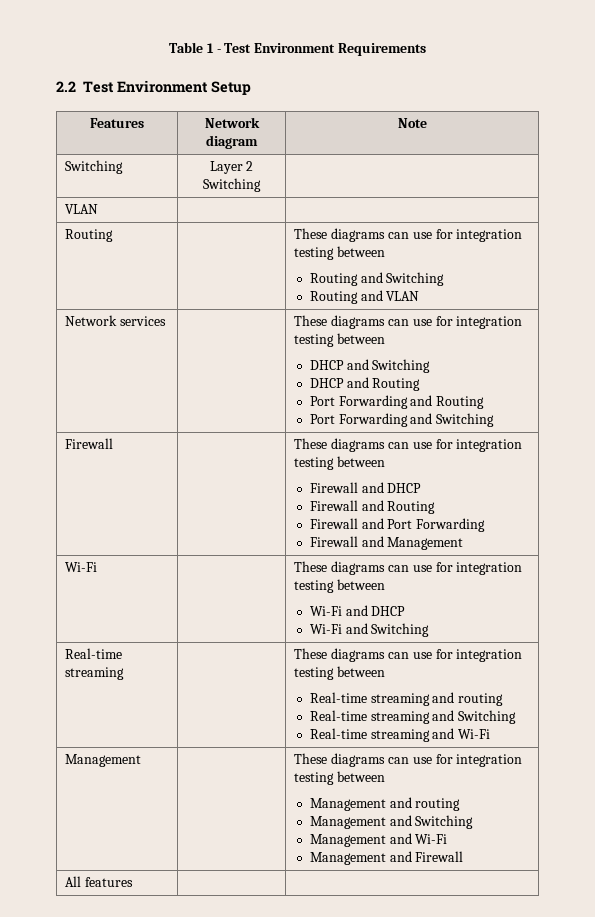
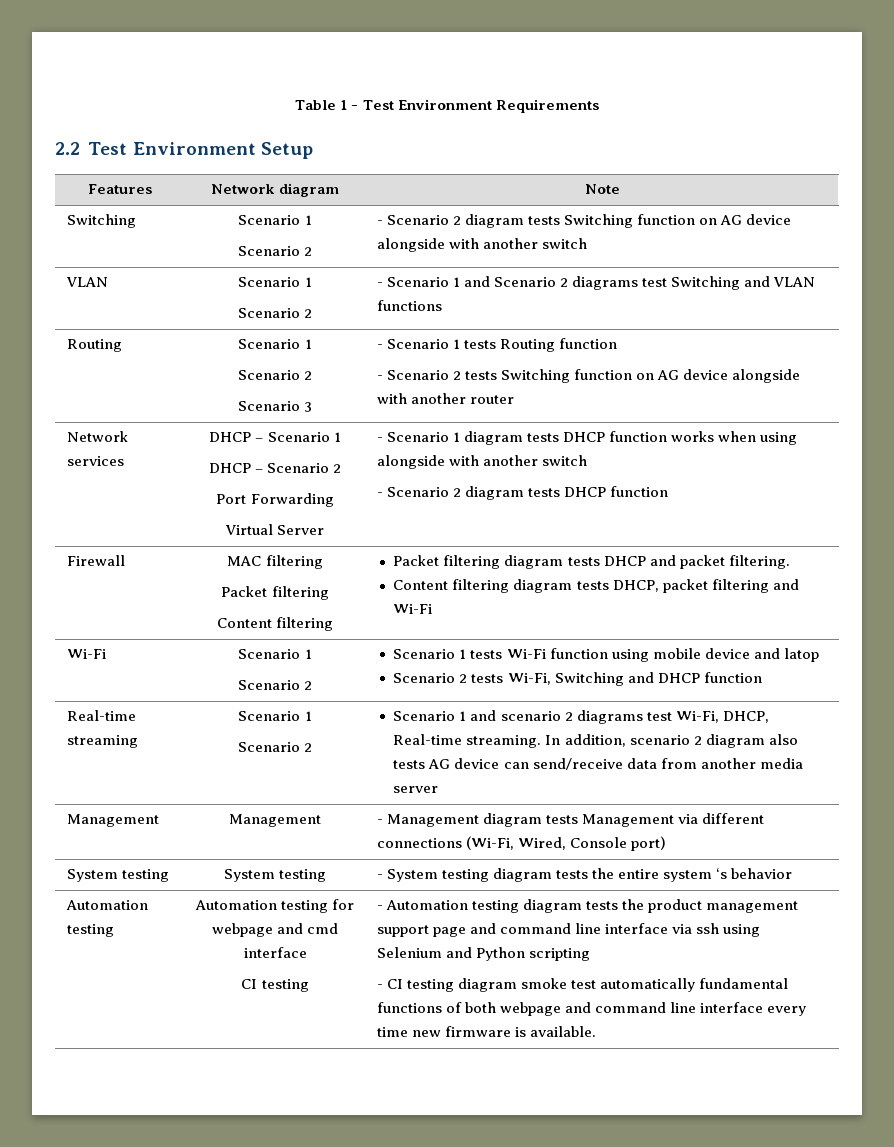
[209,161,254,174] [203,178,261,192] [65,204,99,214] [65,229,114,242] [294,228,523,242] [294,246,386,260] [309,272,445,286] [309,290,420,304] [65,315,167,326] [294,315,523,329] [294,333,386,347] [309,359,431,373] [309,377,421,391] [309,395,485,409] [309,413,495,427] [65,438,114,449] [294,438,523,452] [294,456,386,470] [309,482,422,493] [309,500,436,514] [309,518,486,532] [309,536,464,550] [65,562,98,572] [294,561,523,575] [294,579,386,593] [309,605,406,616] [309,623,430,637] Layer 2 Switching | // VLAN | | // Routing | | These diagrams can use for integration testing between // Routing and Switching // Routing and VLAN // Network services | | These diagrams can use for integration testing between // DHCP and Switching // DHCP and Routing // Port Forwarding and Routing // Port Forwarding and Switching // Firewall | | These diagrams can use for integration testing between // Firewall and DHCP // Firewall and Routing // Firewall and Port Forwarding // Firewall and Management // Wi-Fi | | These diagrams can use for integration testing between // Wi-Fi and DHCP // Wi-Fi and Switching -> [238,215,312,225] [237,246,313,256] [376,214,792,228] [376,238,588,252] [65,277,108,287] [238,277,312,287] [237,308,313,318] [376,276,816,290] [376,300,442,311] [66,339,122,352] [238,339,312,349] [237,370,313,380] [237,401,313,412] [376,338,618,352] [376,369,801,383] [376,393,514,404] [66,431,128,442] [66,456,124,466] [209,432,341,442] [208,463,342,473] [216,493,334,507] [224,524,325,535] [376,431,798,445] [376,455,588,469] [376,486,669,500] [66,555,125,566] [227,555,323,569] [221,586,329,600] [216,617,334,631] [393,555,790,569] [393,579,799,593] [393,604,433,614] [66,649,106,659] [238,649,312,659] [237,680,313,690] [393,648,819,662] [393,672,762,686] Scenario 1 // Scenario 2 | - Scenario 2 diagram tests Switching function on AG device alongside with another switch // VLAN | Scenario 1 // Scenario 2 | - Scenario 1 and Scenario 2 diagrams test Switching and VLAN functions // Routing | Scenario 1 // Scenario 2 // Scenario 3 | - Scenario 1 tests Routing function // - Scenario 2 tests Switching function on AG device alongside with another router // Network services | DHCP – Scenario 1 // DHCP – Scenario 2 // Port Forwarding // Virtual Server | - Scenario 1 diagram tests DHCP function works when using alongside with another switch // - Scenario 2 diagram tests DHCP function // Firewall | MAC filtering // Packet filtering // Content filtering | Packet filtering diagram tests DHCP and packet filtering. // Content filtering diagram tests DHCP, packet filtering and Wi-Fi // Wi-Fi | Scenario 1 // Scenario 2 | Scenario 1 tests Wi-Fi function using mobile device and latop // Scenario 2 tests Wi-Fi, Switching and DHCP function
[294,648,523,662] [294,666,386,680] [309,692,504,706] [309,710,517,724] [309,728,491,742] [65,754,142,767] [294,753,523,767] [294,771,386,785] [309,797,461,811] [309,815,474,829] [309,833,448,847] [309,851,464,865] [65,876,134,887] | These diagrams can use for integration testing between // Real-time streaming and routing // Real-time streaming and Switching // Real-time streaming and Wi-Fi // Management | | These diagrams can use for integration testing between // Management and routing // Management and Switching // Management and Wi-Fi // Management and Firewall // All features | | -> [238,711,312,721] [237,742,313,752] [393,710,769,724] [393,734,798,748] [393,758,803,770] [393,786,439,793] [66,814,159,827] [229,814,321,827] [376,813,765,827] [376,836,667,851] [66,869,169,882] [223,869,327,882] [376,868,793,882] [65,900,148,910] [66,924,114,937] [194,899,355,913] [211,923,339,937] [243,947,307,958] [241,979,309,992] [376,899,799,913] [376,923,761,937] [376,947,591,961] [376,978,789,992] [376,1002,807,1016] [376,1026,597,1037] Scenario 1 // Scenario 2 | Scenario 1 and scenario 2 diagrams test Wi-Fi, DHCP, Real-time streaming. In addition, scenario 2 diagram also tests AG device can send/receive data from another media server // Management | Management | - Management diagram tests Management via different connections (Wi-Fi, Wired, Console port) // System testing | System testing | - System testing diagram tests the entire system ‘s behavior // Automation testing | Automation testing for webpage and cmd interface // CI testing | - Automation testing diagram tests the product management support page and command line interface via ssh using Selenium and Python scripting // - CI testing diagram smoke test automatically fundamental functions of both webpage and command line interface every time new firmware is available.

